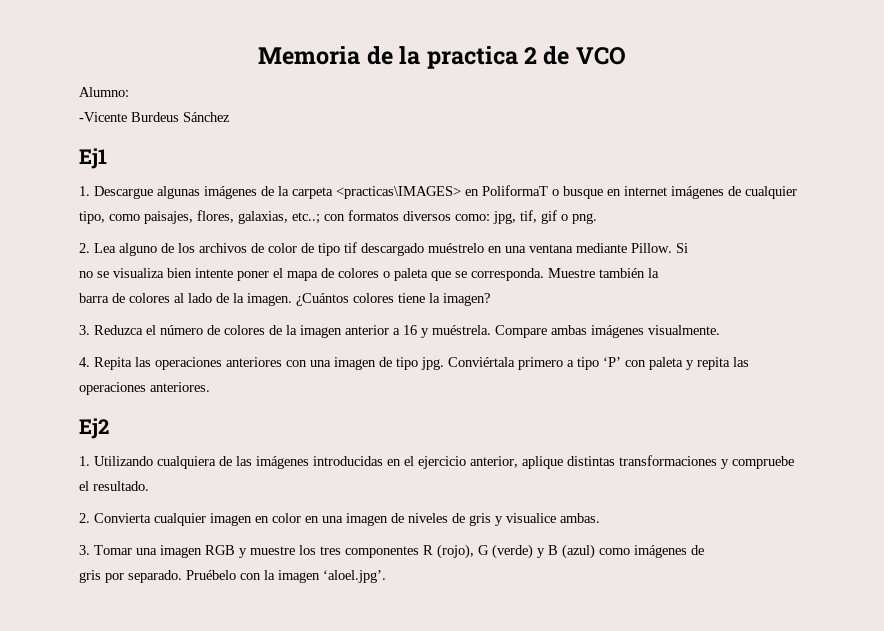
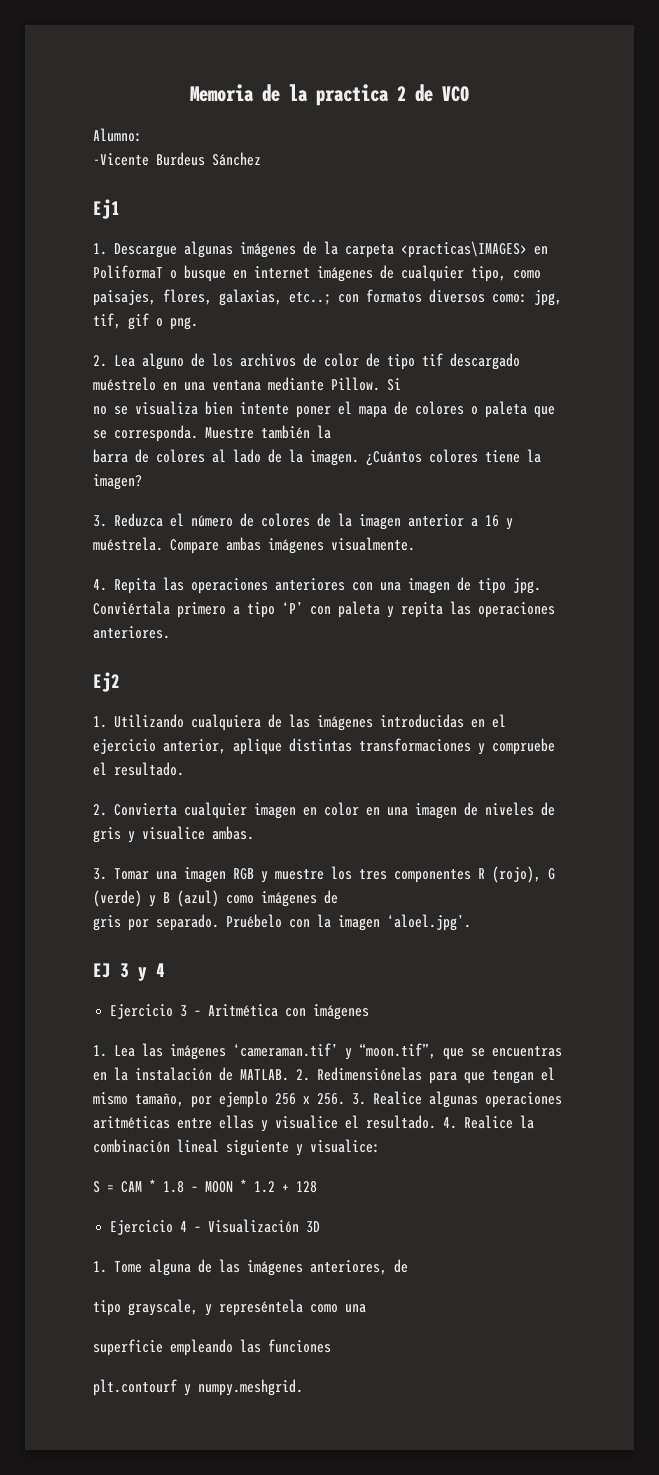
(386, 576) none -> [93,963,165,981] [110,1004,370,1020] [93,1043,562,1060] [93,1067,555,1084] [93,1091,562,1108] [93,1115,534,1132] [93,1139,380,1156] [93,1179,317,1193] [110,1219,321,1235] [93,1259,408,1276] [93,1299,366,1316] [93,1339,331,1356] [93,1379,303,1396] // EJ 3 y 4 // Ejercicio 3 – Aritmética con imágenes // 1. Lea las imágenes ‘cameraman.tif’ y “moon.tif”, que se encuentras en la instalación de MATLAB. 2. Redimensiónelas para que tengan el mismo tamaño, por ejemplo 256 x 256. 3. Realice algunas operaciones aritméticas entre ellas y visualice el resultado. 4. Realice la combinación lineal siguiente y visualice: // S = CAM * 1.8 – MOON * 1.2 + 128 // Ejercicio 4 – Visualización 3D // 1. Tome alguna de las imágenes anteriores, de // tipo grayscale, y represéntela como una // superficie empleando las funciones // plt.contourf y numpy.meshgrid.

